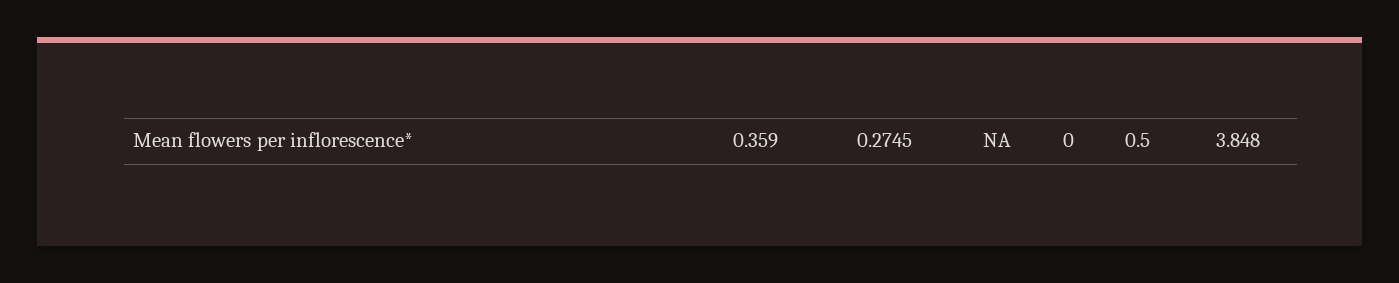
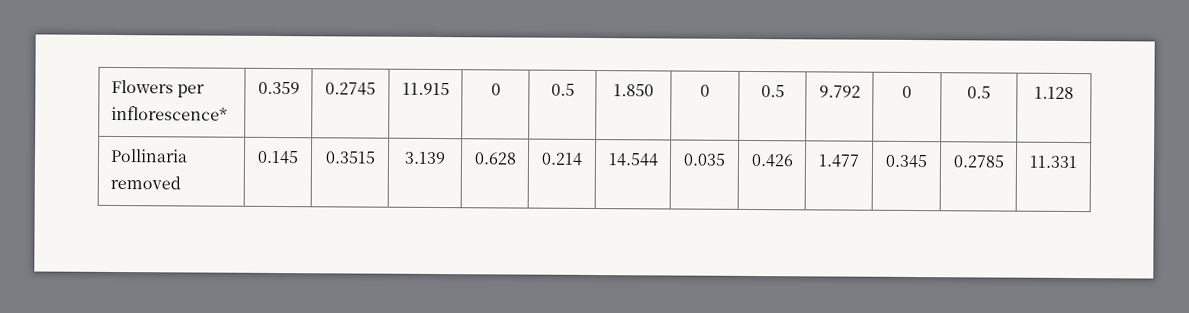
[132,132,252,147] Mean flowers -> [110,79,174,94] Flowers
[983,133,1011,147] [1063,133,1074,147] [1125,133,1150,147] [1215,133,1260,147] NA | 0 | 0.5 | 3.848 -> [401,82,450,96] [490,83,501,96] [550,83,575,96] [613,84,654,97] [699,84,710,97] [760,85,785,98] [818,85,861,98] [901,85,912,98] [966,86,991,99] [1034,86,1074,100] [109,148,188,163] [109,175,181,190] [257,150,299,165] [324,151,376,164] [404,151,446,165] [473,152,517,165] [541,152,583,166] [607,153,659,167] [682,153,726,166] [750,153,794,168] [817,154,860,168] [884,154,928,169] [952,155,1005,168] [1029,155,1078,169] 11.915 | 0 | 0.5 | 1.850 | 0 | 0.5 | 9.792 | 0 | 0.5 | 1.128 // Pollinaria removed | 0.145 | 0.3515 | 3.139 | 0.628 | 0.214 | 14.544 | 0.035 | 0.426 | 1.477 | 0.345 | 0.2785 | 11.331

